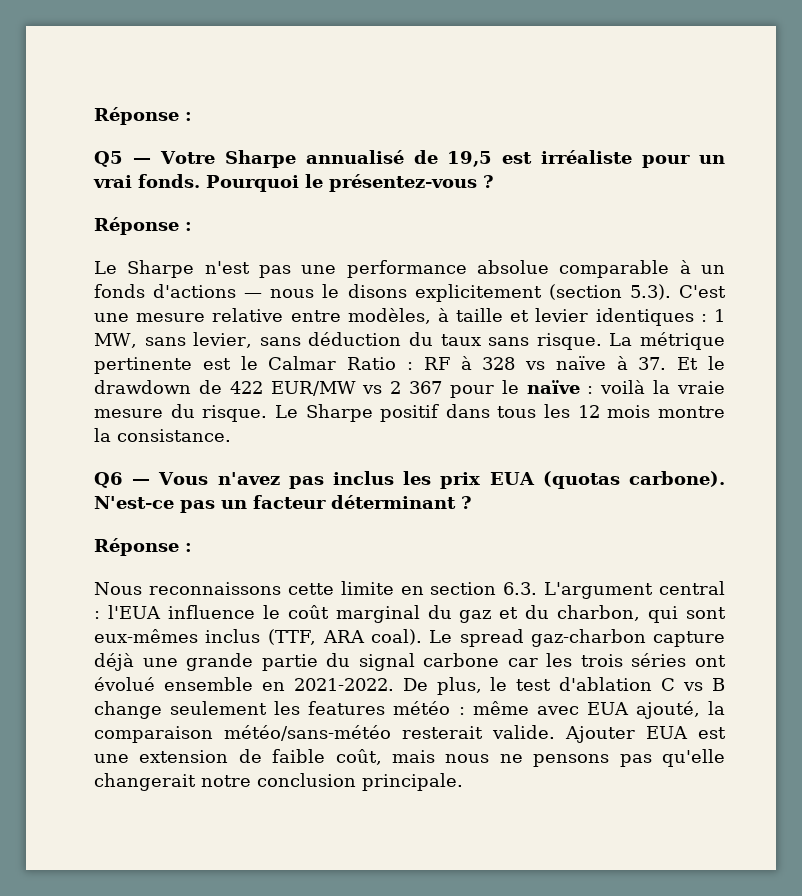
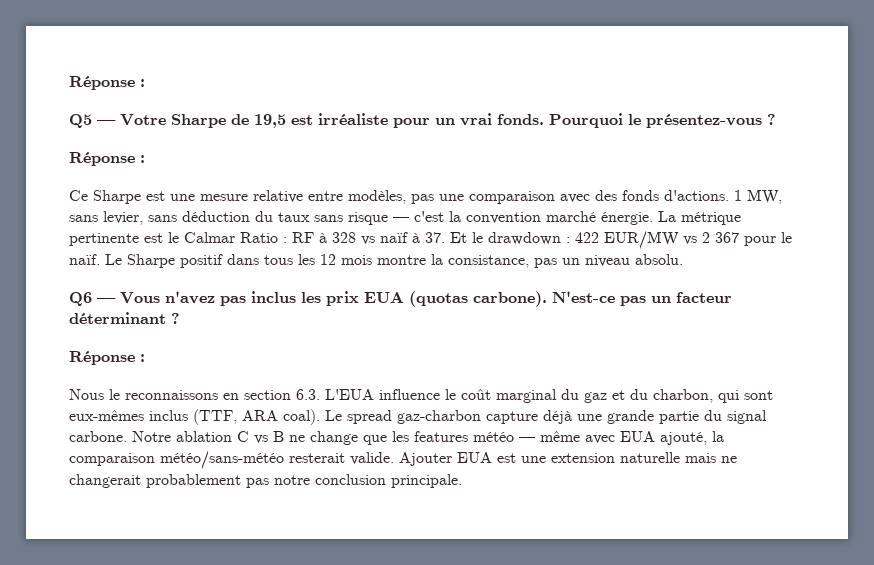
[305,150,404,164] annualisé -> (226, 121) none
[94,260,725,278] [94,284,726,302] Le Sharpe n'est pas une performance absolue comparable à un fonds d'actions — nous le disons explicitement (section 5.3). C'est -> [69,190,165,204] Ce Sharpe est
[437,308,707,326] à taille et levier identiques : -> [411,190,729,204] pas une comparaison avec des fonds d'actions.
[536,333,602,350] risque. -> [348,211,653,225] risque — c'est la convention marché énergie.
[555,356,606,370] naïve -> [380,232,408,243] naïf
[198,380,222,394] de -> [566,237,570,243] :
[526,380,726,394] [94,404,268,422] naïve : voilà la vraie mesure du risque. -> [69,254,100,265] naïf.
[117,429,231,442] consistance. -> [448,254,683,268] consistance, pas un niveau absolu.
[148,581,725,599] [94,605,161,619] reconnaissons cette limite en section 6.3. L'argument central : l'EUA -> [109,389,374,400] le reconnaissons en section 6.3. L'EUA
[423,653,726,667] [94,677,726,695] [94,701,268,719] carbone car les trois séries ont évolué ensemble en 2021-2022. De plus, le test d'ablation C vs B change seulement -> [69,431,387,445] carbone. Notre ablation C vs B ne change que
[458,707,465,715] : -> [519,437,535,442] —
[238,749,725,767] [94,773,196,791] de faible coût, mais nous ne pensons pas qu'elle changerait -> [620,452,737,463] [69,474,269,488] naturelle mais ne changerait probablement pas

